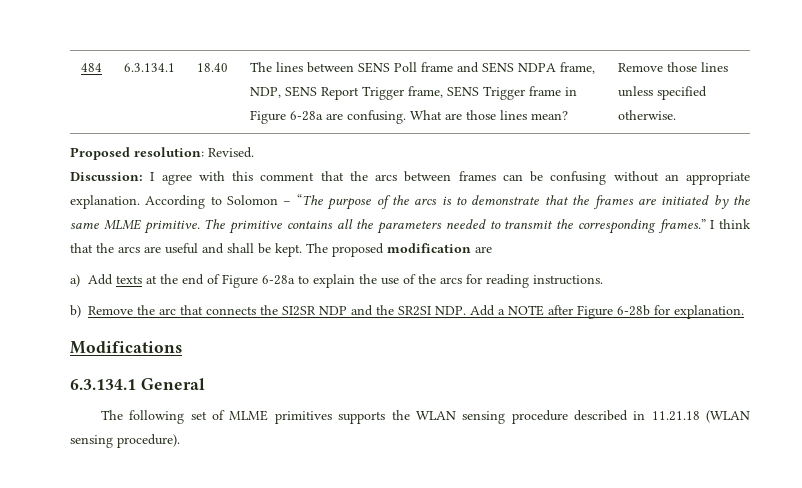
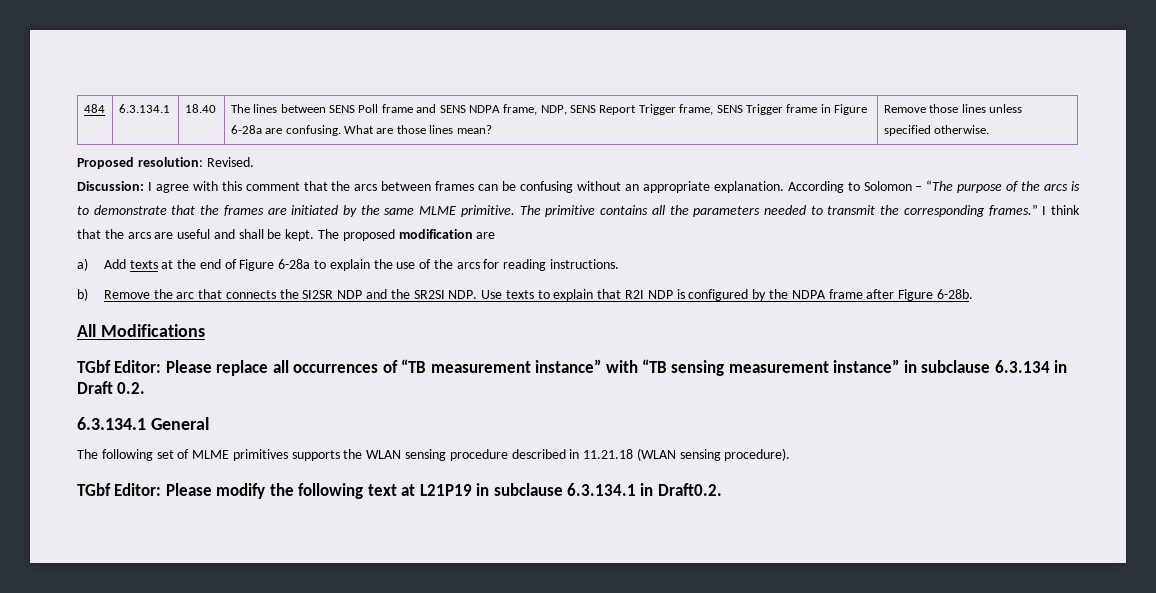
[470,305,745,319] [70,341,182,354] Add a NOTE after Figure 6-28b for explanation. // Modifications -> [481,289,973,301] [77,324,205,337] [77,359,1068,376] [77,381,146,394] Use texts to explain that R2I NDP is configured by the NDPA frame after Figure 6-28b. // All Modifications // TGbf Editor: Please replace all occurrences of “TB measurement instance” with “TB sensing measurement instance” in subclause 6.3.134 in Draft 0.2.
(180, 441) none -> [77,483,722,499] // TGbf Editor: Please modify the following text at L21P19 in subclause 6.3.134.1 in Draft0.2.

